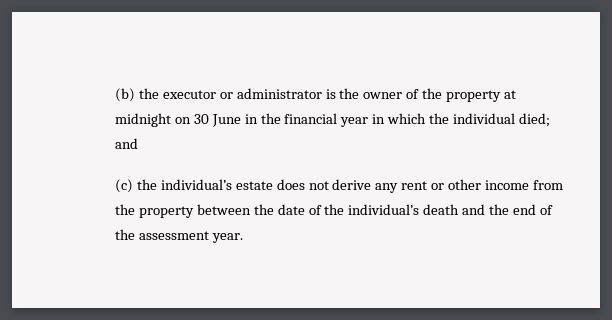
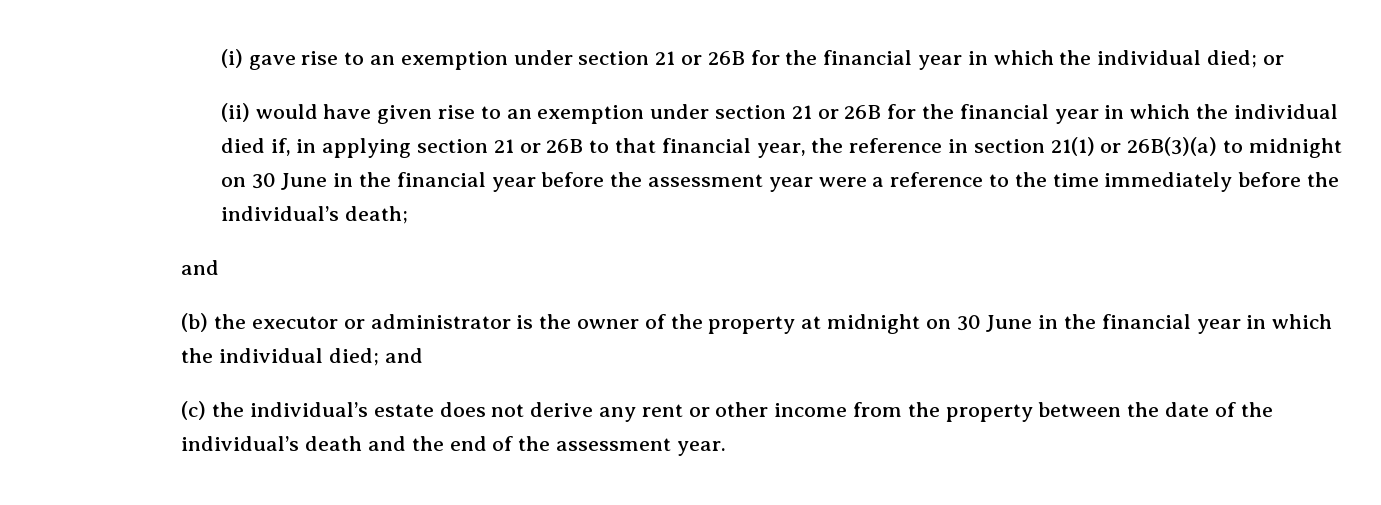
(114, 95) none -> [220,49,1284,70] [220,103,1338,124] [220,137,1342,158] [220,172,1339,192] [220,206,408,224] [181,260,220,275] (i) gave rise to an exemption under section 21 or 26B for the financial year in which the individual died; or // (ii) would have given rise to an exemption under section 21 or 26B for the financial year in which the individual died if, in applying section 21 or 26B to that financial year, the reference in section 21(1) or 26B(3)(a) to midnight on 30 June in the financial year before the assessment year were a reference to the time immediately before the individual’s death; // and //

